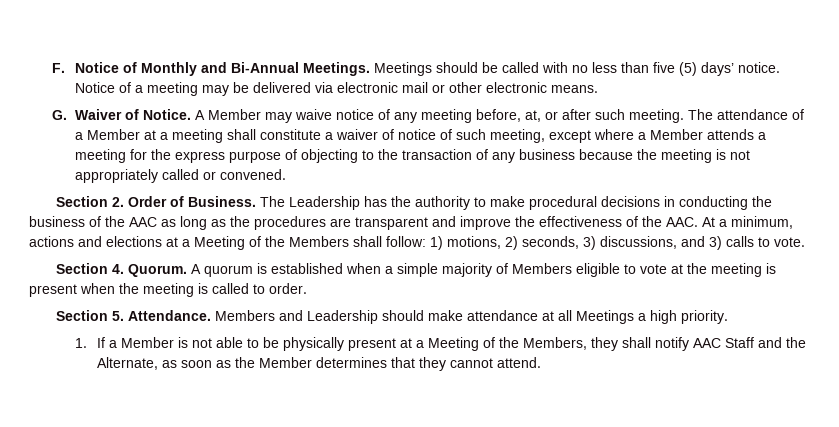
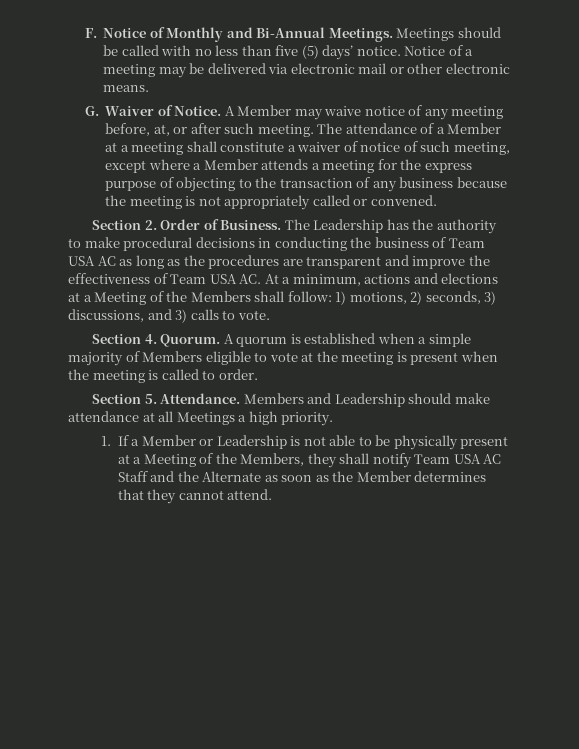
[105,216,157,227] the AAC -> [448,238,485,248] [68,256,116,266] Team USA AC
[642,216,698,227] the AAC. -> [170,274,262,284] Team USA AC.
(175, 342) none -> [199,435,287,449] or Leadership
[693,338,722,348] AAC -> [414,454,502,464] Team USA AC
[97,357,159,370] Alternate, -> [202,471,262,482] Alternate

